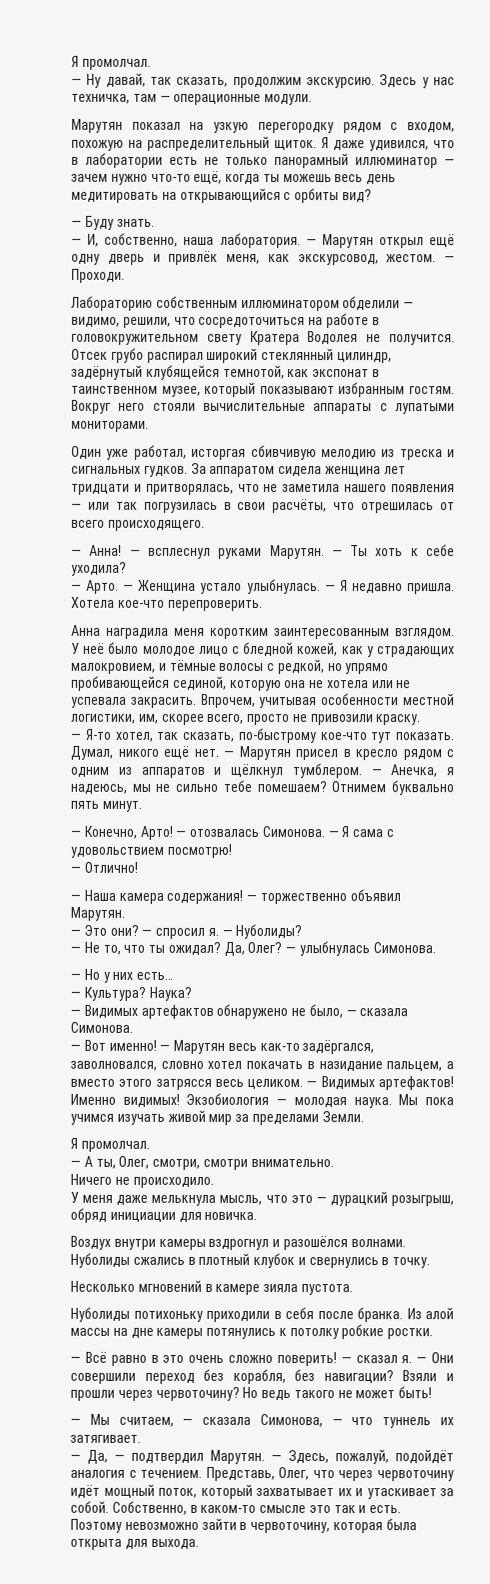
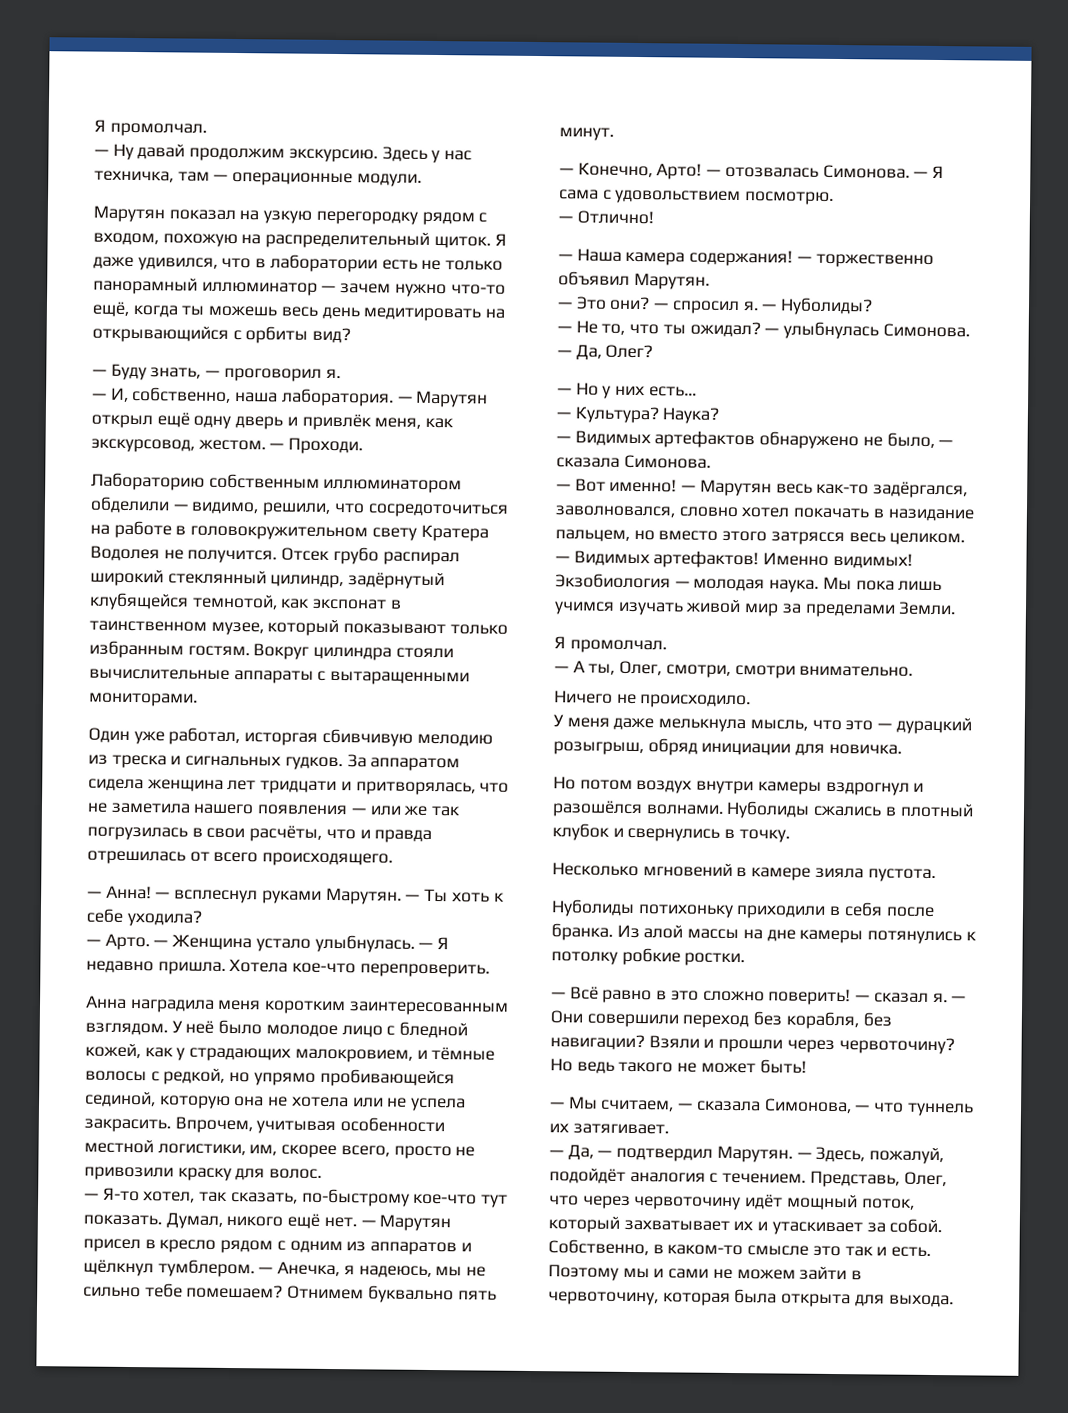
[105,72,229,87] давай, так сказать, -> [137,144,186,160] давай
[116,218,155,227] знать. -> [150,367,341,382] знать, — проговорил я.
(335, 390) none -> [449,624,508,635] только
[118,402,146,411] него -> [313,646,393,661] цилиндра
[395,403,455,415] лупатыми -> [330,670,471,686] вытаращенными
(110, 505) none -> [403,805,429,816] же
(356, 506) none -> [359,829,433,843] и правда
[71,696,127,708] успевала -> [410,1097,467,1112] успела
[376,714,422,726] краску. -> [177,1167,323,1182] краску для волос.
[166,843,232,858] посмотрю! -> [745,191,835,205] посмотрю.
[223,941,283,956] Да, Олег? -> (761, 329) none
(436, 948) none -> [557,344,654,360] — Да, Олег?
[446,1061,455,1070] а -> [633,529,655,541] но
(455, 1101) none -> [898,580,943,592] лишь
[70,1235,111,1250] Воздух -> [553,776,693,794] Но потом воздух
[188,1354,225,1363] очень -> (699, 995) none
[124,1521,199,1530] невозможно -> [622,1267,796,1280] мы и сами не можем

